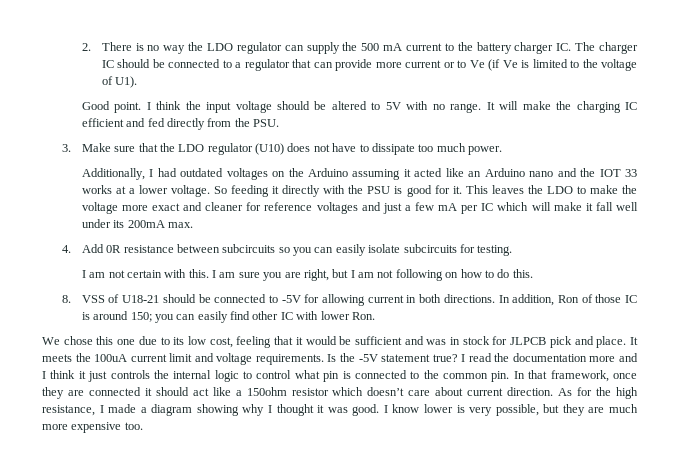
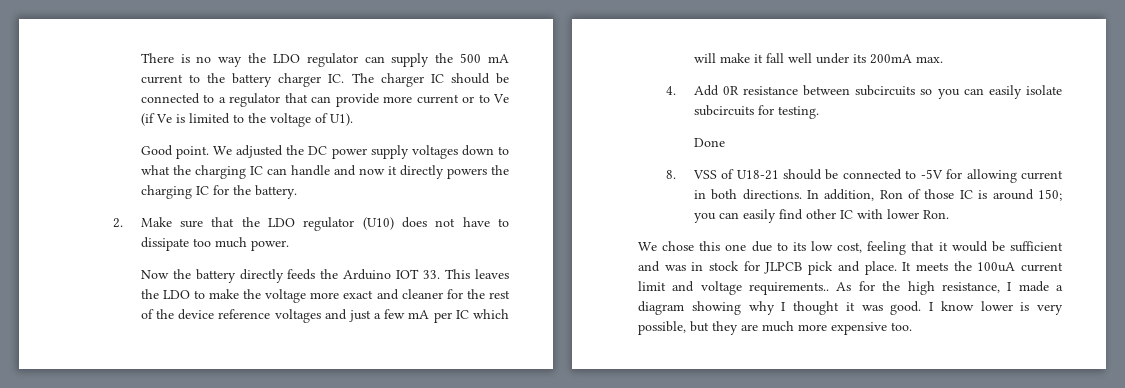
[81,43,91,51] 2. -> (140, 58) none
[146,101,637,113] [81,118,280,130] [61,144,71,152] I think the input voltage should be altered to 5V with no range. It will make the charging IC efficient and fed directly from the PSU. // 3. -> [213,145,509,159] [140,165,510,179] [140,185,297,199] [112,218,123,228] We adjusted the DC power supply voltages down to what the charging IC can handle and now it directly powers the charging IC for the battery. // 2.
[81,168,637,180] [81,185,462,197] Additionally, I had outdated voltages on the Arduino assuming it acted like an Arduino nano and the IOT 33 works at a lower voltage. So feeding it directly with the PSU is good for it. -> [140,269,441,283] Now the battery directly feeds the Arduino IOT 33.
(262, 206) none -> [466,289,511,299] [140,309,215,320] the rest of the device
[81,269,533,281] I am not certain with this. I am sure you are right, but I am not following on how to do this. -> [693,138,725,147] Done
[255,353,638,365] [42,370,638,382] [42,387,554,399] requirements. Is the -5V statement true? I read the documentation more and I think it just controls the internal logic to control what pin is connected to the common pin. In that framework, once they are connected it should act like a 150ohm resistor which doesn’t care about current direction. -> [749,282,830,295] requirements..

